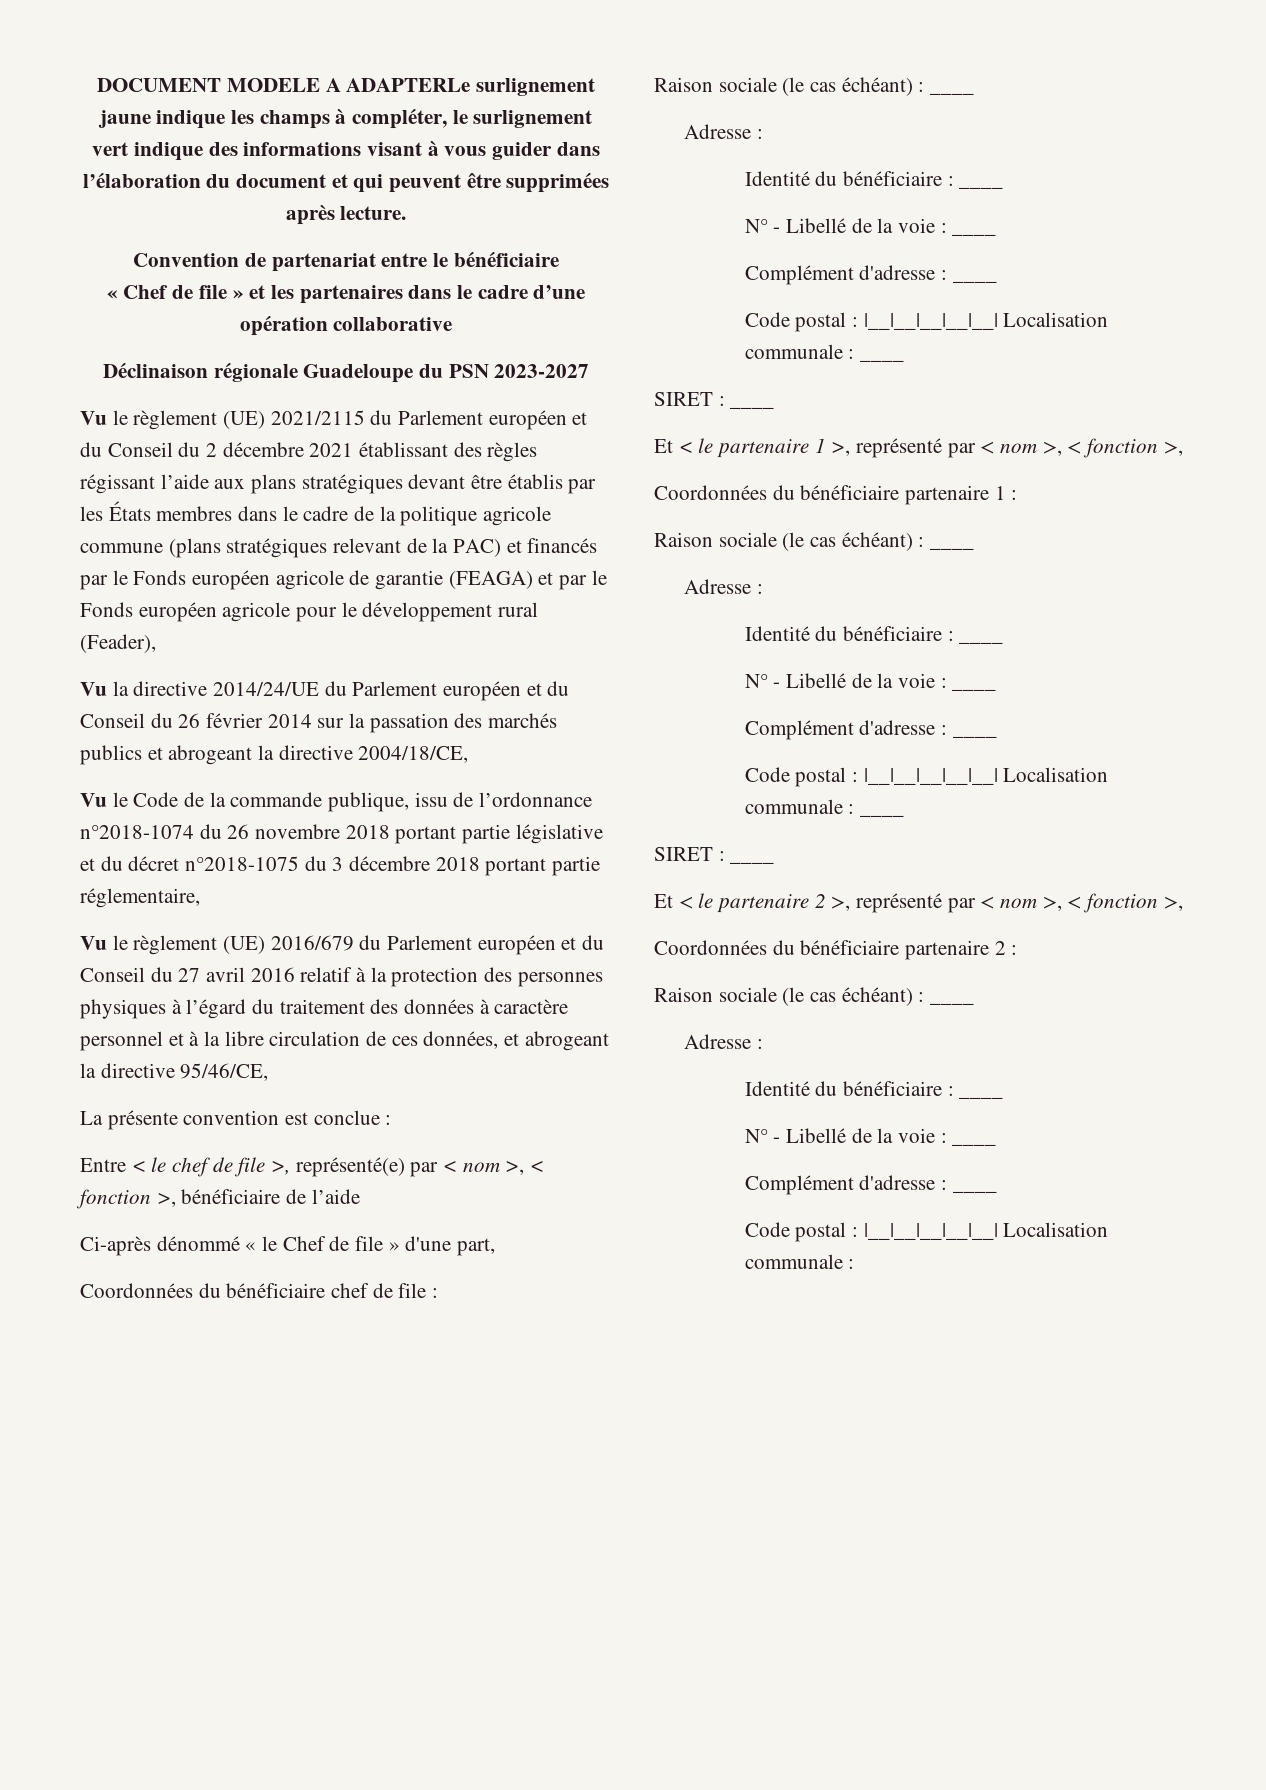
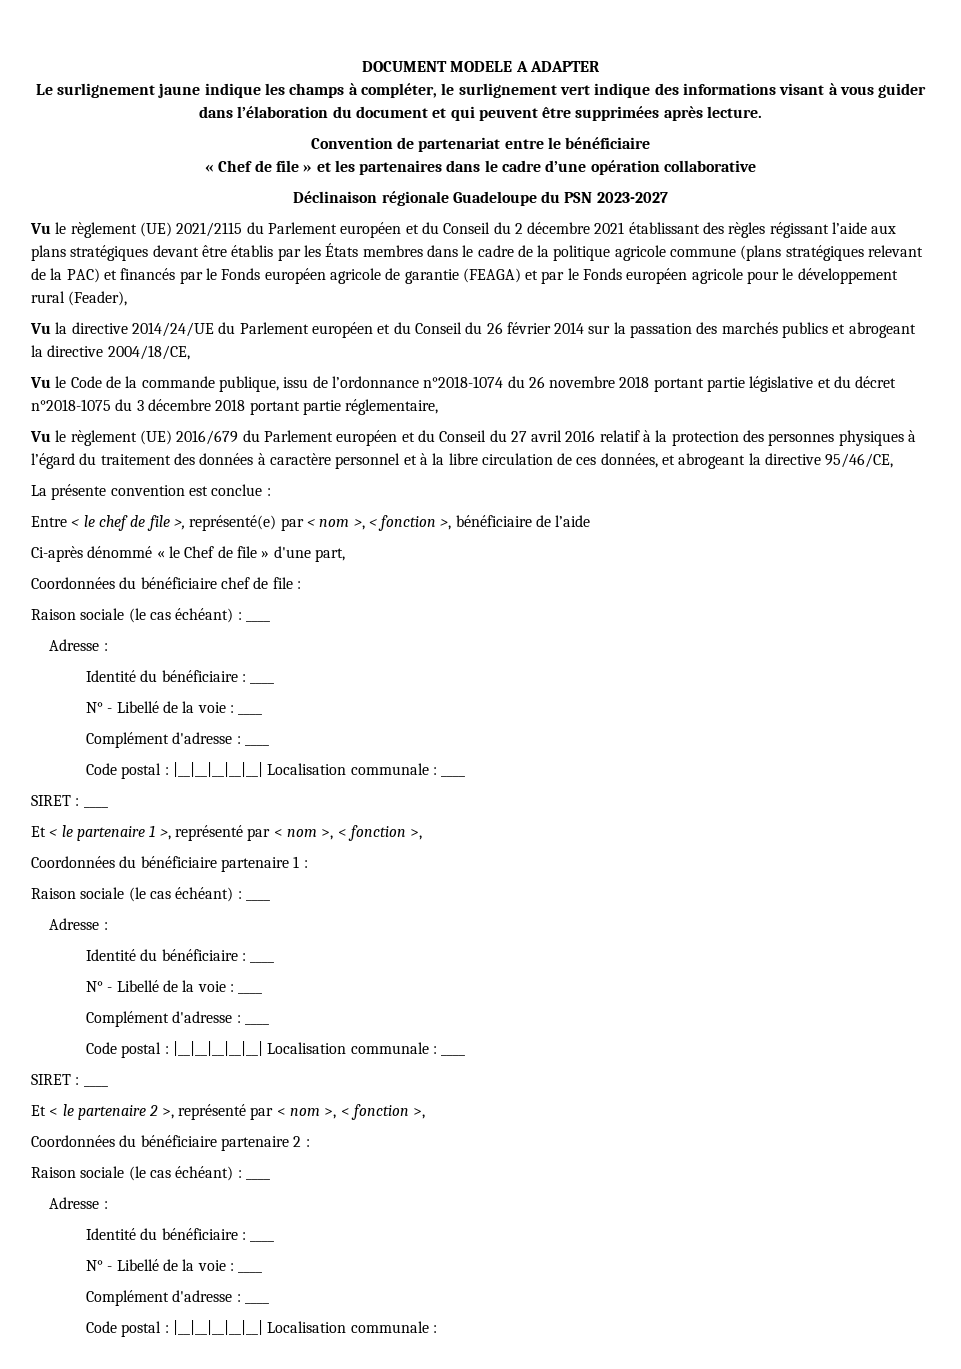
[346,78,471,92] ADAPTERLe -> [529,61,600,72] [35,84,53,95] ADAPTER // Le

